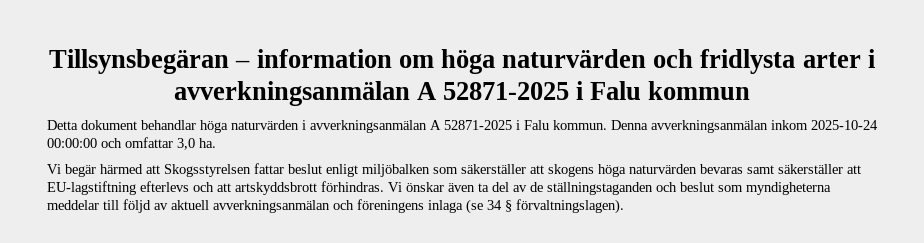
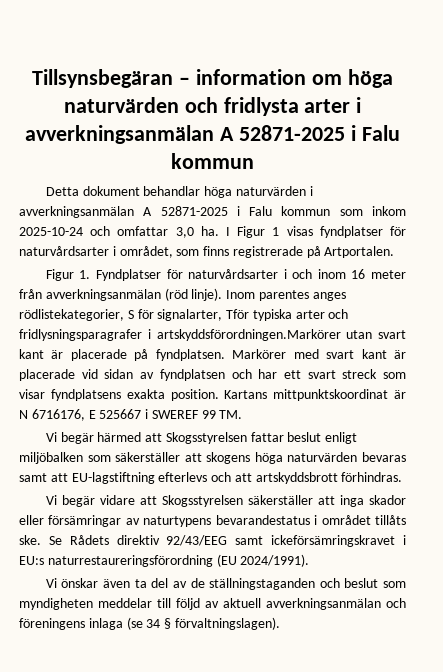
[553,120,768,133] kommun. Denna avverkningsanmälan -> [281,206,363,216] kommun som
[47,138,97,148] 00:00:00 -> (83, 231) none
(216, 143) none -> [225,226,406,238] [19,246,395,258] [45,269,406,281] [19,288,346,301] [19,309,349,321] [19,329,406,341] [19,349,407,361] [19,369,406,381] [19,389,406,401] [19,409,243,421] I Figur 1 visas fyndplatser för naturvårdsarter i området, som finns registrerade på Artportalen. // Figur 1. Fyndplatser för naturvårdsarter i och inom 16 meter från avverkningsanmälan (röd linje). Inom parentes anges rödlistekategorier, S för signalarter, Tför typiska arter och fridlysningsparagrafer i artskyddsförordningen.Markörer utan svart kant är placerade på fyndplatsen. Markörer med svart kant är placerade vid sidan av fyndplatsen och har ett svart streck som visar fyndplatsens exakta position. Kartans mittpunktskoordinat är N 6716176, E 525667 i SWEREF 99 TM.
[778,164,843,174] säkerställer -> (47, 477) none
(384, 186) none -> [45,495,406,507] [19,515,407,527] [19,535,406,547] [19,554,310,567] // Vi begär vidare att Skogsstyrelsen säkerställer att inga skador eller försämringar av naturtypens bevarandestatus i området tillåts ske. Se Rådets direktiv 92/43/EEG samt ickeförsämringskravet i EU:s naturrestaureringsförordning (EU 2024/1991). //
[746,182,831,195] myndigheterna -> [19,598,93,610] myndigheten

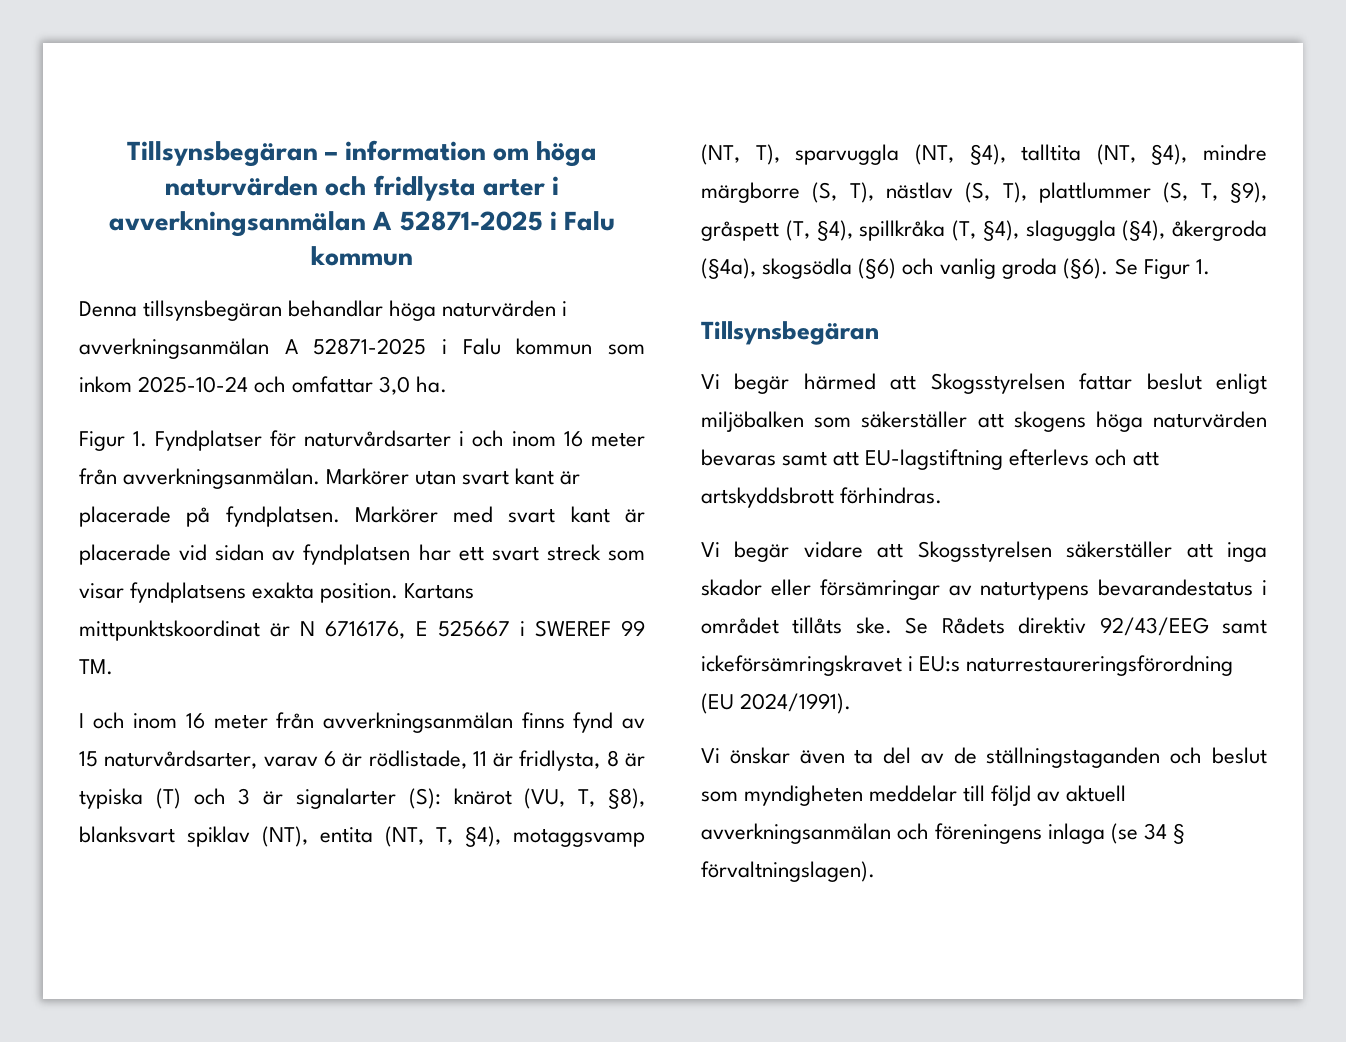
[45,186,140,196] Detta dokument -> [79,300,283,321] Denna tillsynsbegäran
[225,226,406,238] [19,246,395,258] I Figur 1 visas fyndplatser för naturvårdsarter i området, som finns registrerade på Artportalen. -> (448, 384) none
[45,288,346,301] [19,309,349,321] [19,329,341,341] avverkningsanmälan (röd linje). Inom parentes anges rödlistekategorier, S för signalarter, Tför typiska arter och fridlysningsparagrafer i artskyddsförordningen.Markörer -> [123,468,410,489] avverkningsanmälan. Markörer
[231,369,252,379] och -> (411, 554) none
(243, 414) none -> [79,712,646,733] [79,750,645,771] [79,788,645,809] [79,826,645,847] [701,144,1267,165] [701,182,1267,203] [701,220,1267,241] [701,258,1210,279] [701,321,879,345] // I och inom 16 meter från avverkningsanmälan finns fynd av 15 naturvårdsarter, varav 6 är rödlistade, 11 är fridlysta, 8 är typiska (T) och 3 är signalarter (S): knärot (VU, T, §8), blanksvart spiklav (NT), entita (NT, T, §4), motaggsvamp (NT, T), sparvuggla (NT, §4), talltita (NT, §4), mindre märgborre (S, T), nästlav (S, T), plattlummer (S, T, §9), gråspett (T, §4), spillkråka (T, §4), slaguggla (§4), åkergroda (§4a), skogsödla (§6) och vanlig groda (§6). Se Figur 1. // Tillsynsbegäran

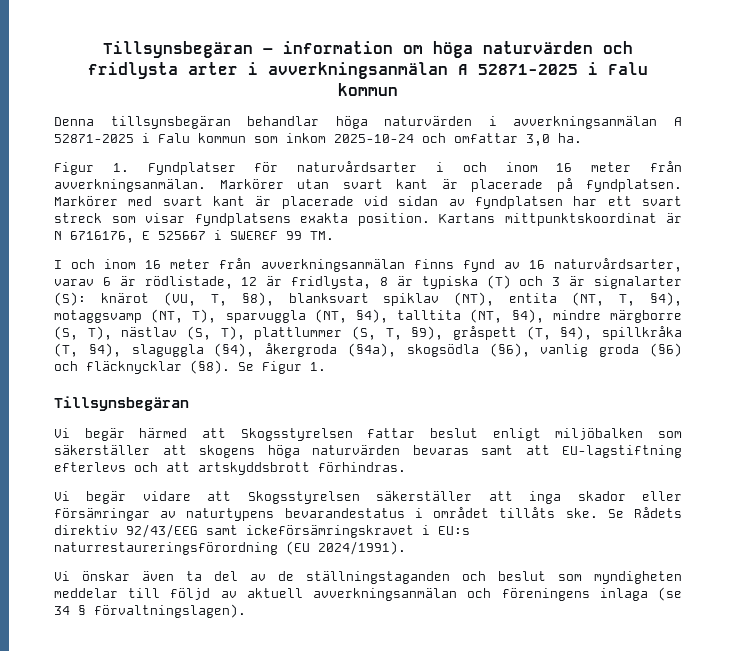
[79,751,98,767] 15 -> [528,260,545,269] 16
[472,751,487,766] 11 -> [241,277,258,286] 12
[858,258,1109,279] (§6) och vanlig groda (§6). -> [489,343,682,357] [54,360,230,374] (§6), vanlig groda (§6) och fläcknycklar (§8).

